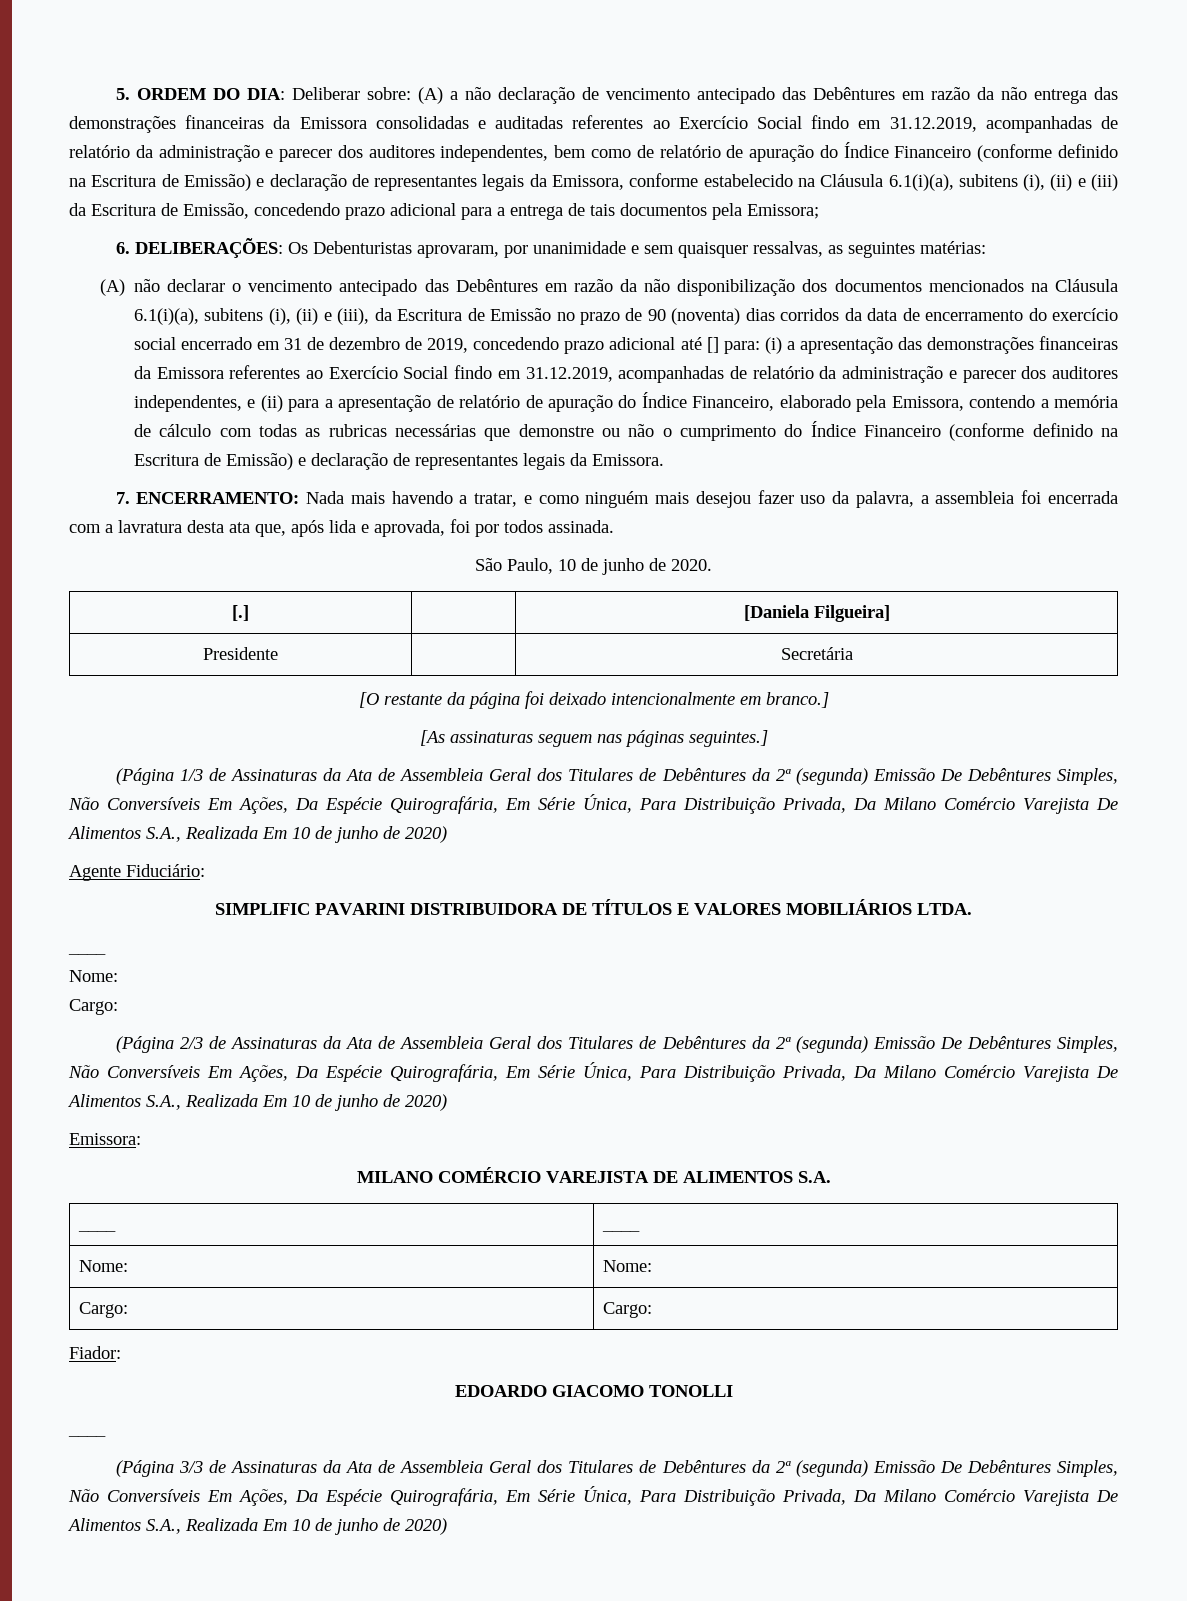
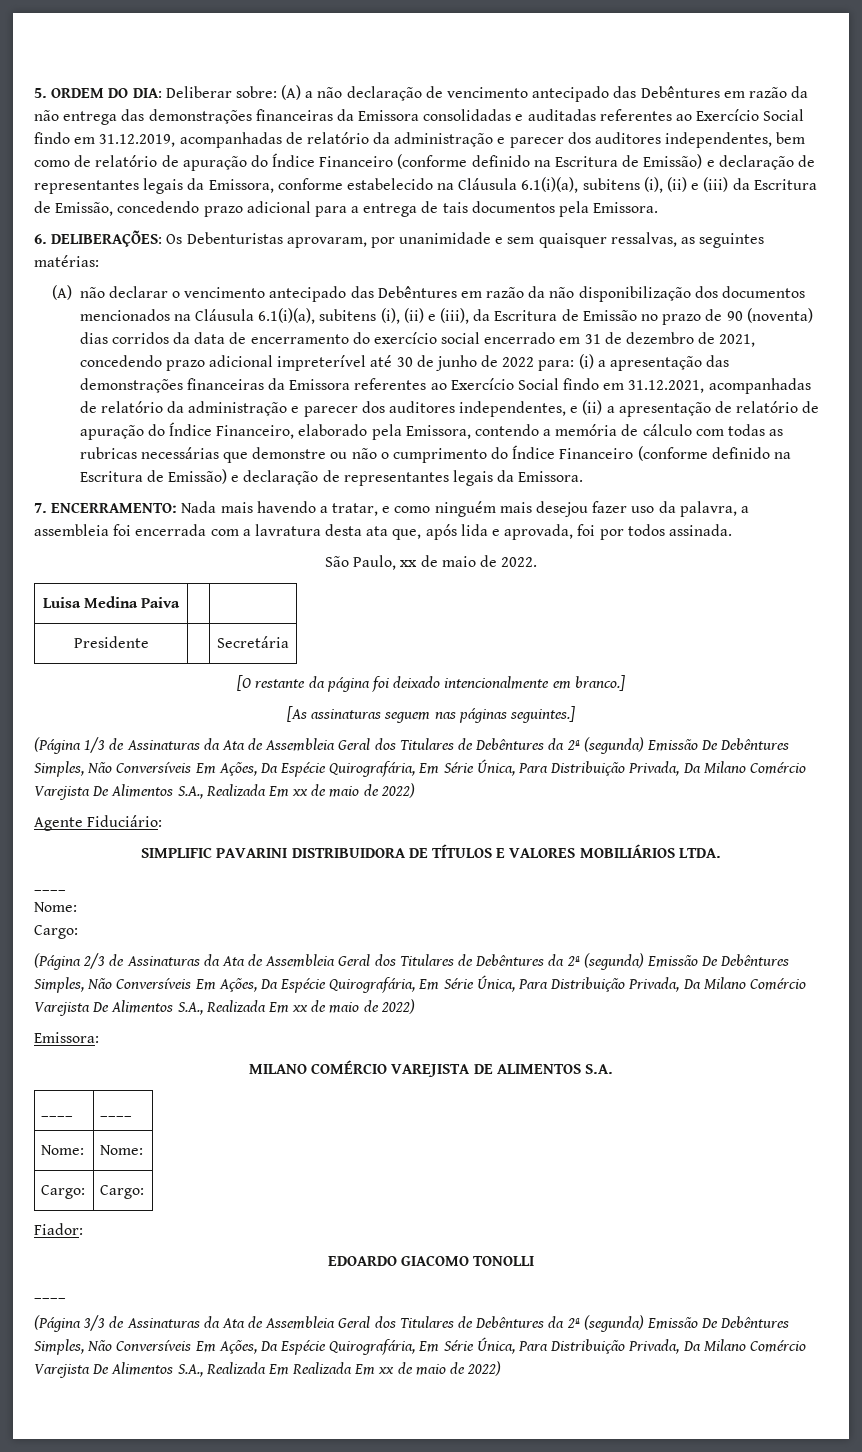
[747,204,819,219] Emissora; -> [593,202,659,213] Emissora.
[427,337,719,354] 2019, concedendo prazo adicional até [] -> [719,334,756,347] [79,355,535,371] 2021, concedendo prazo adicional impreterível até 30 de junho de 2022
[525,367,613,382] 31.12.2019, -> [628,380,705,393] 31.12.2021,
[288,399,320,412] para -> (603, 407) none
[558,558,712,575] [232,605,249,621] [743,605,890,622] 10 de junho de 2020. // [.] | | [Daniela Filgueira] -> [400,555,538,567] [42,596,181,608] xx de maio de 2022. // Luisa Medina Paiva | |
[292,826,447,843] 10 de junho de 2020) -> [292,783,415,798] xx de maio de 2022)
[292,1094,447,1111] 10 de junho de 2020) -> [292,999,415,1014] xx de maio de 2022)
[292,1518,447,1535] 10 de junho de 2020) -> [292,1361,502,1376] Realizada Em xx de maio de 2022)

